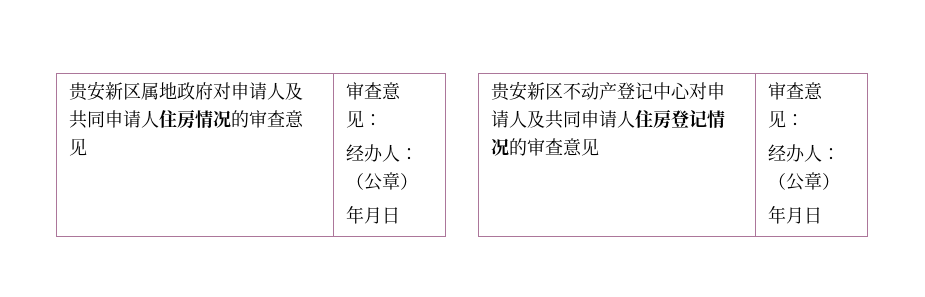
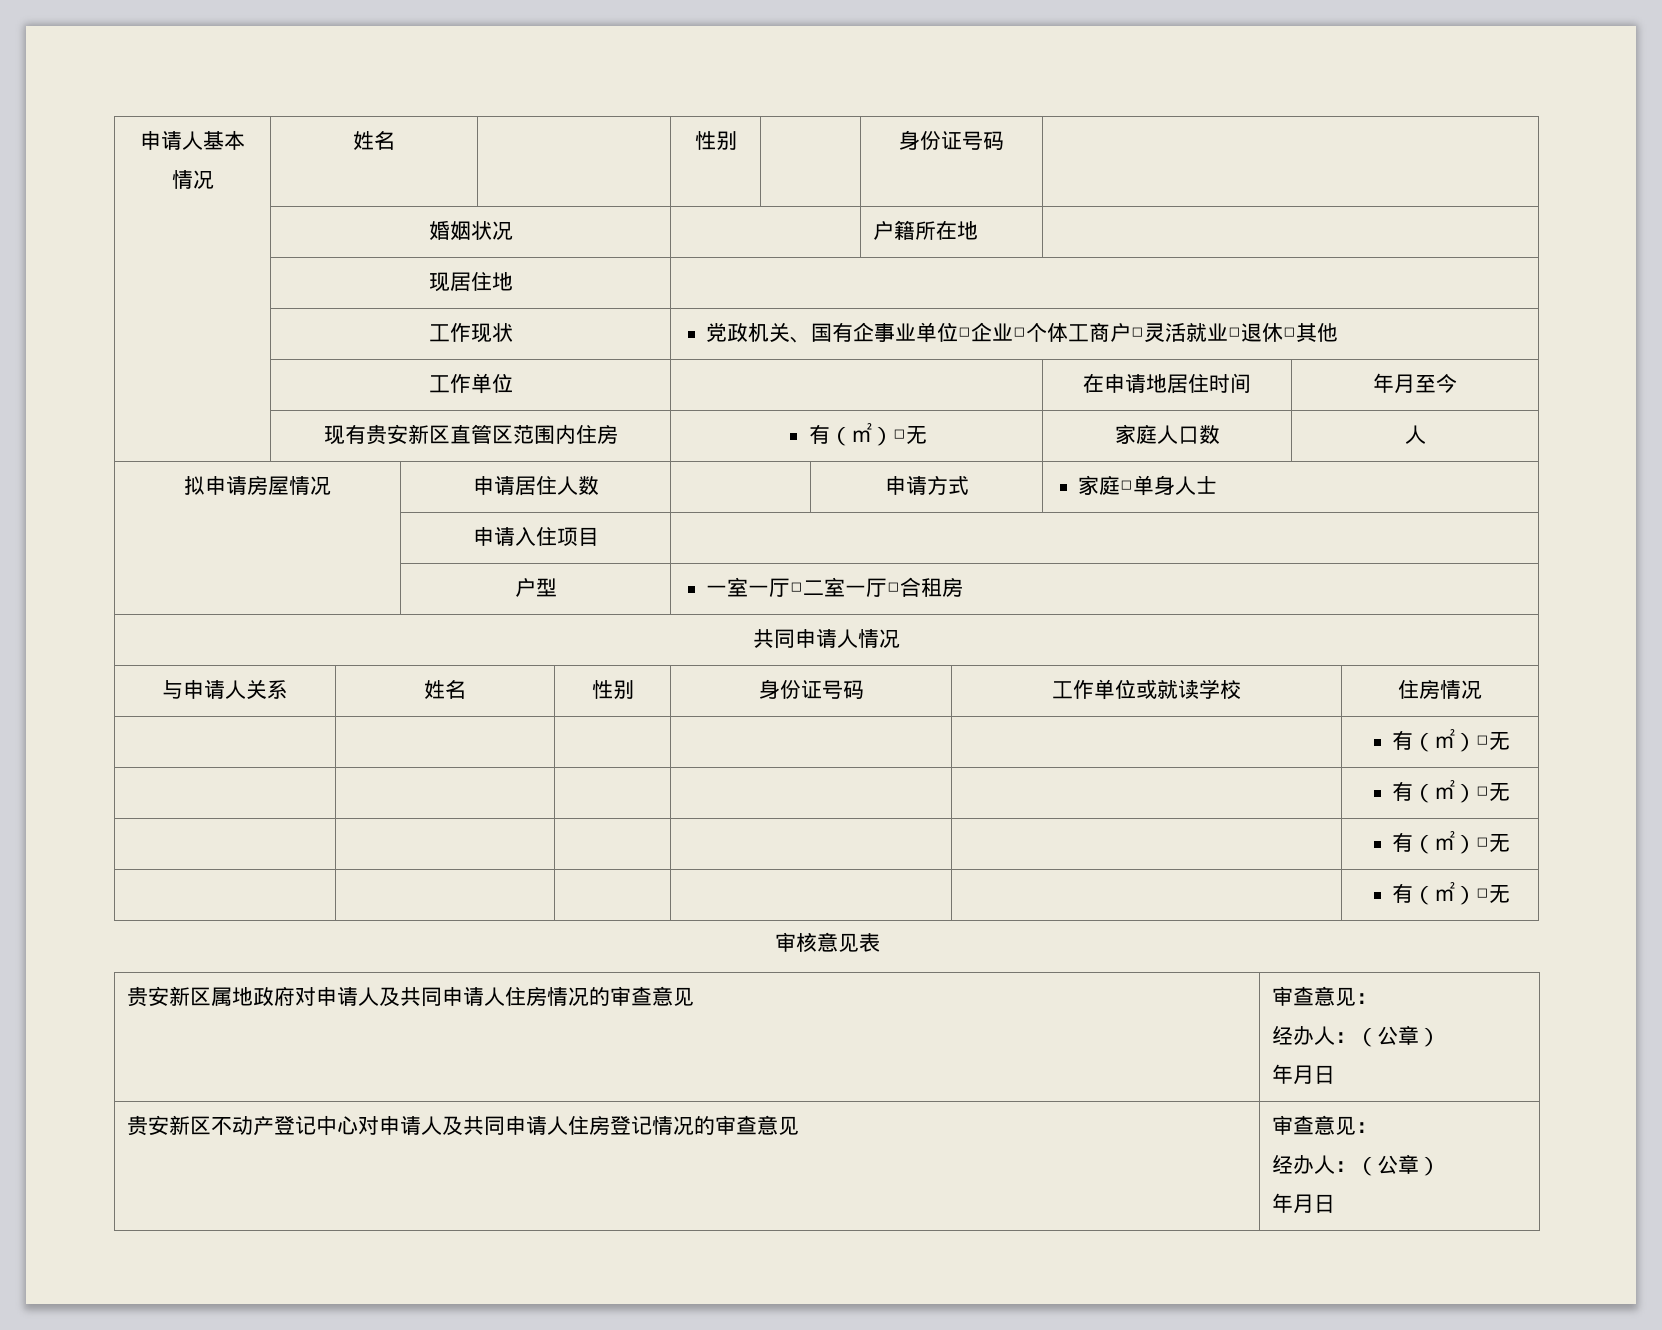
(69, 91) none -> [140,130,245,150] [171,170,214,189] [353,131,395,150] [694,131,737,150] [899,130,1004,150] [428,220,513,240] [873,220,979,240] [428,272,513,292] [428,323,513,343] [706,322,1339,343] [428,373,513,394] [1083,373,1251,394] [1373,373,1457,393] [323,424,618,445] [808,423,927,446] [1114,424,1220,444] [1404,425,1426,444] [184,476,331,495] [472,476,599,496] [884,475,969,495] [1078,475,1218,496] [472,527,599,546] [514,578,557,597] [706,577,964,597] [753,629,900,649] [162,679,288,699] [424,680,466,699] [591,680,634,699] [758,679,864,699] [1052,679,1241,700] [1398,680,1482,699] [1392,729,1511,752] [1392,780,1511,803] [1392,831,1511,854] [1392,882,1511,905] [774,932,880,952] 申请人基本 // 情况 | 姓名 | | 性别 | | 身份证号码 | // | 婚姻状况 | | 户籍所在地 | // | 现居住地 | // | 工作现状 | 党政机关、国有企事业单位□企业□个体工商户□灵活就业□退休□其他 // | 工作单位 | | 在申请地居住时间 | 年月至今 // | 现有贵安新区直管区范围内住房 | 有（㎡）□无 | 家庭人口数 | 人 // 拟申请房屋情况 | 申请居住人数 | | 申请方式 | 家庭□单身人士 // | 申请入住项目 | // | 户型 | 一室一厅□二室一厅□合租房 // 共同申请人情况 // 与申请人关系 | 姓名 | 性别 | 身份证号码 | 工作单位或就读学校 | 住房情况 // | | | | | 有（㎡）□无 // | | | | | 有（㎡）□无 // | | | | | 有（㎡）□无 // | | | | | 有（㎡）□无 // 审核意见表 //

